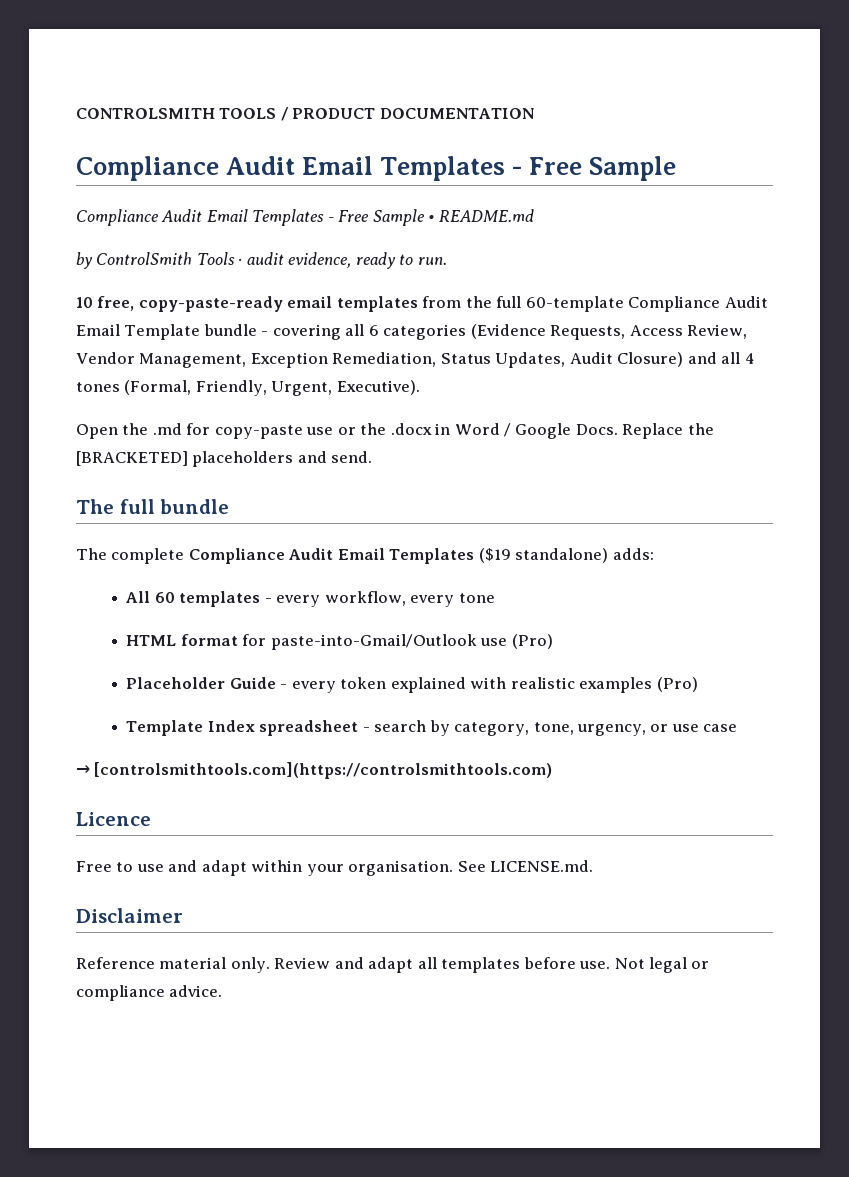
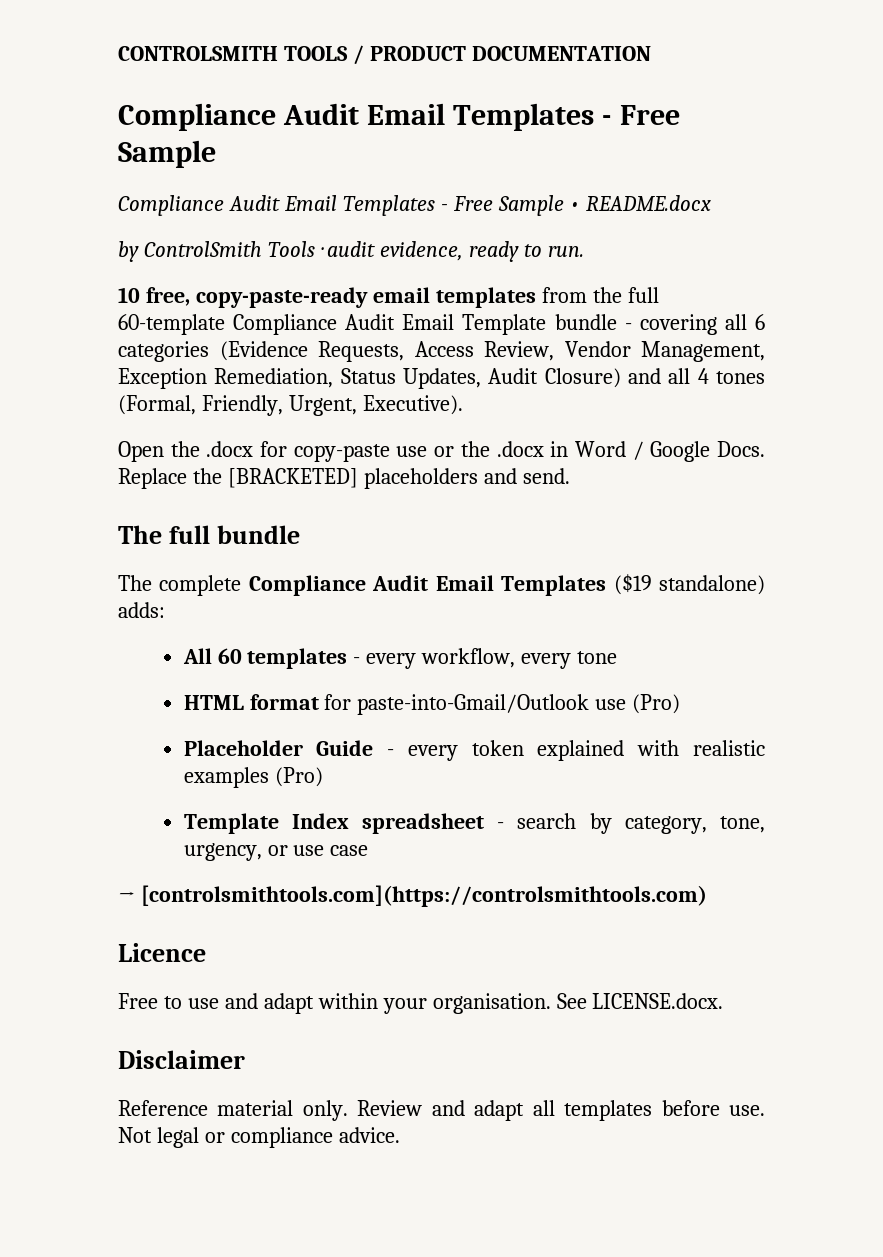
[438,209,534,222] README.md -> [585,195,711,211] README.docx
[152,423,182,435] .md -> [206,441,254,457] .docx
[490,860,594,872] LICENSE.md. -> [592,993,724,1009] LICENSE.docx.

